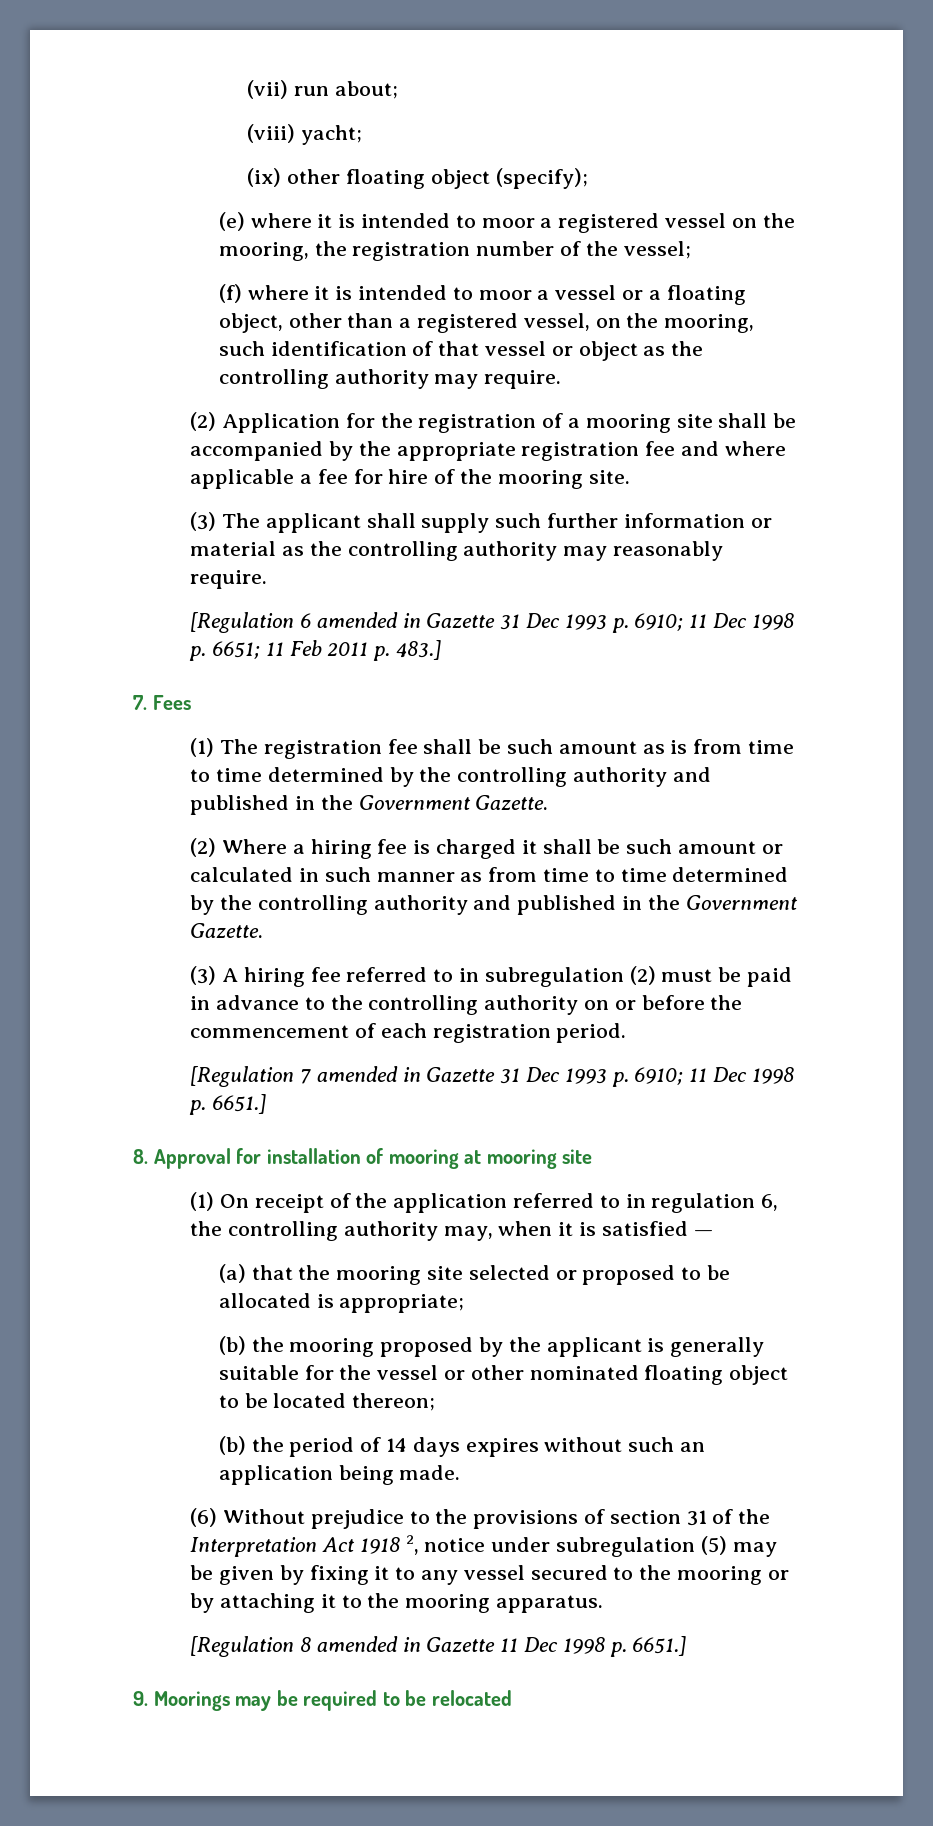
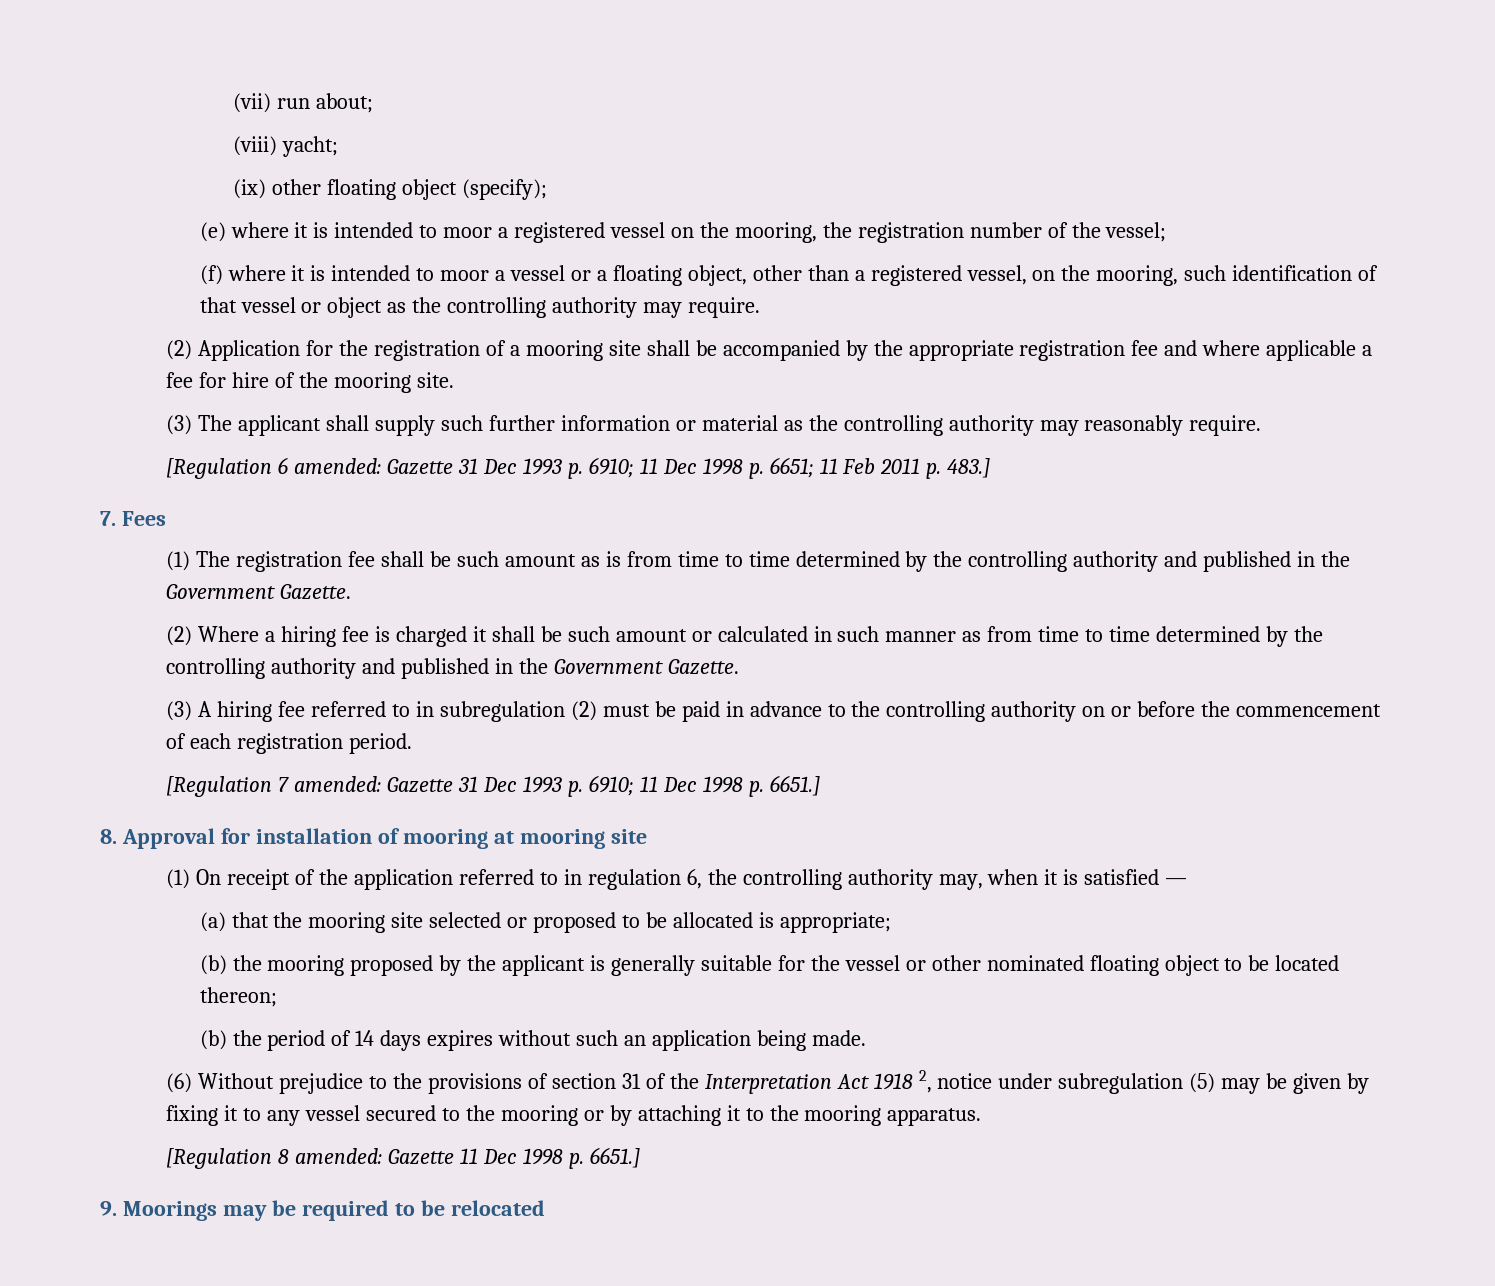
[316,612,421,628] amended in -> [294,458,382,474] amended:
[316,1066,421,1082] amended in -> [294,776,382,792] amended:
[316,1636,421,1652] amended in -> [295,1148,383,1164] amended:

